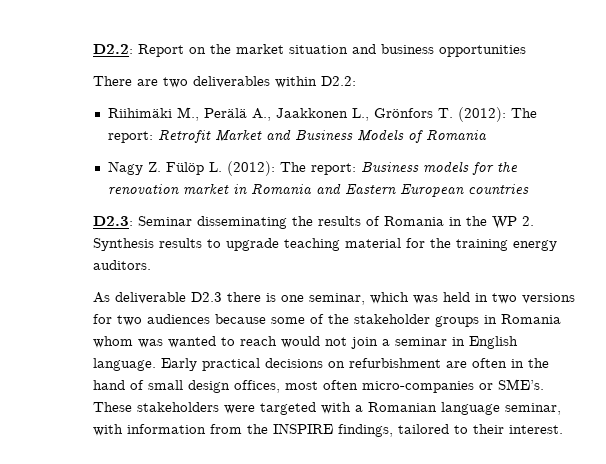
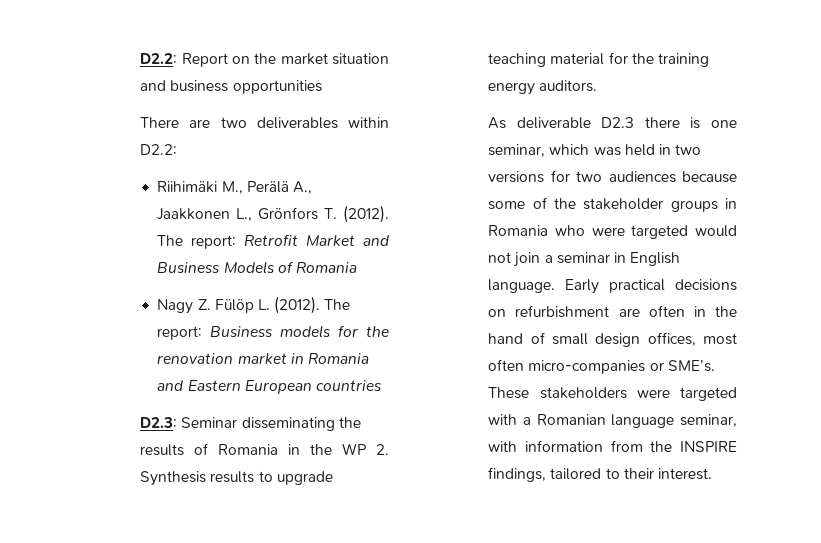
[458,107,507,122] (2012): -> [342,205,389,223] (2012).
[227,161,276,176] (2012): -> [274,296,321,314] (2012).
[92,336,277,348] whom was wanted to reach -> [554,225,689,239] who were targeted

